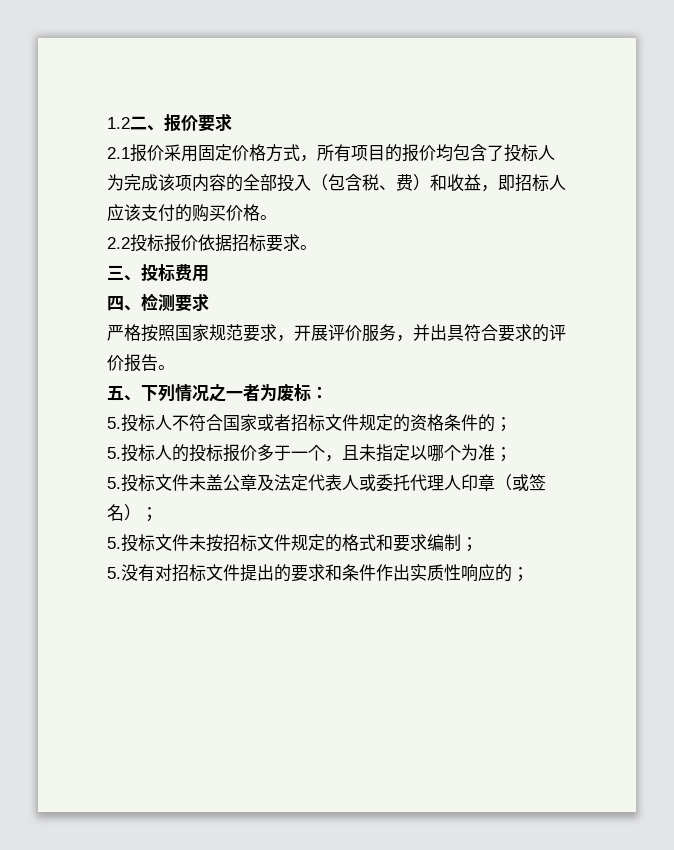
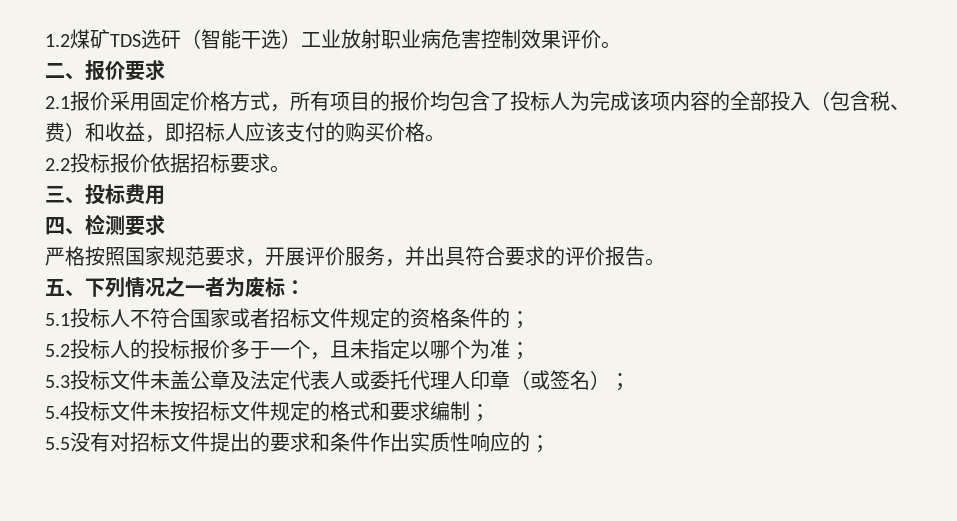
(130, 123) none -> [70,29,621,49] 煤矿TDS选矸（智能干选）工业放射职业病危害控制效果评价。 //
[107,417,121,429] 5. -> [45,313,70,326] 5.1
[107,447,121,459] 5. -> [45,344,70,357] 5.2
[107,477,121,489] 5. -> [45,375,70,388] 5.3
[107,537,121,549] 5. -> [45,406,70,419] 5.4
[107,567,121,579] 5. -> [45,437,70,450] 5.5

